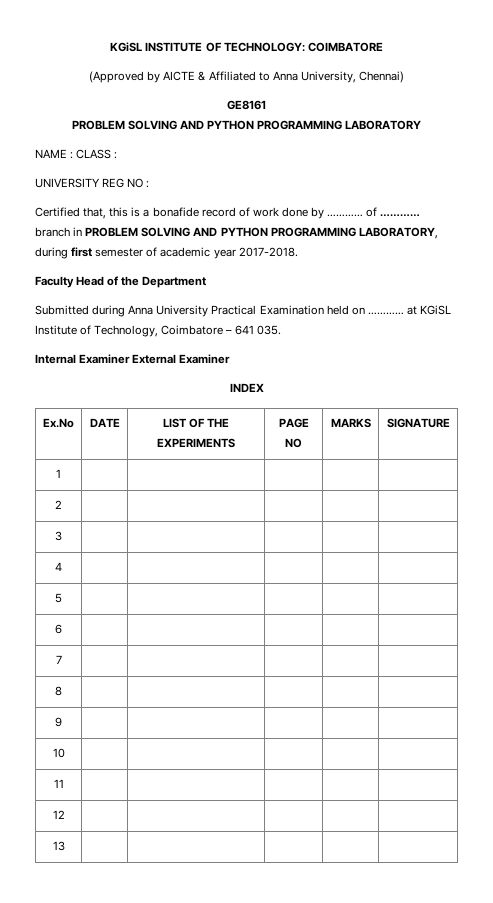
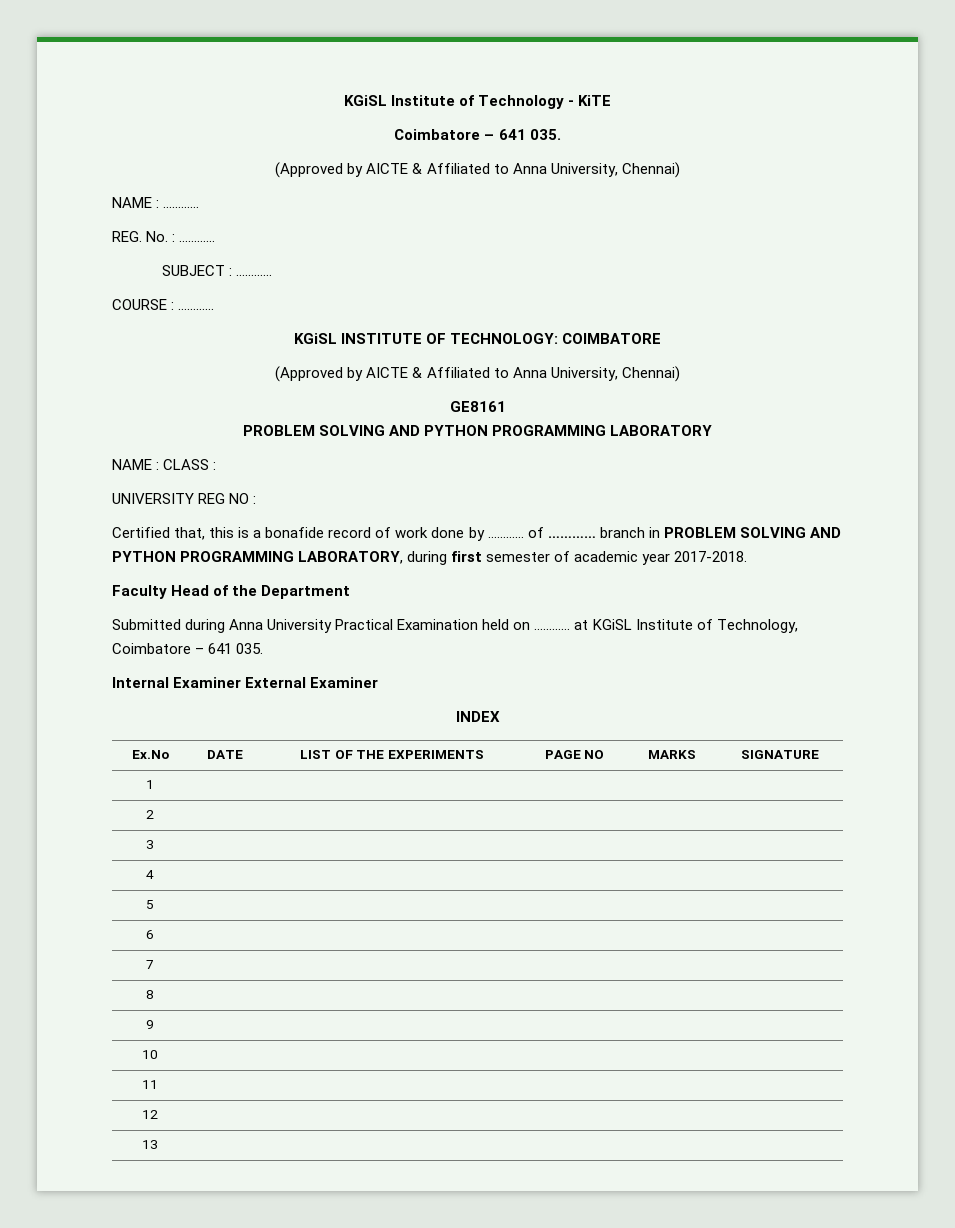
[110,42,143,52] KGiSL -> [343,95,612,109] [394,129,561,140] [275,162,680,178] [112,197,200,208] [112,231,216,242] [161,265,272,276] [112,299,215,310] [293,333,337,344] KGiSL Institute of Technology - KiTE // Coimbatore – 641 035. // (Approved by AICTE & Affiliated to Anna University, Chennai) // NAME : ………… // REG. No. : ………… // SUBJECT : ………… // COURSE : ………… // KGiSL

